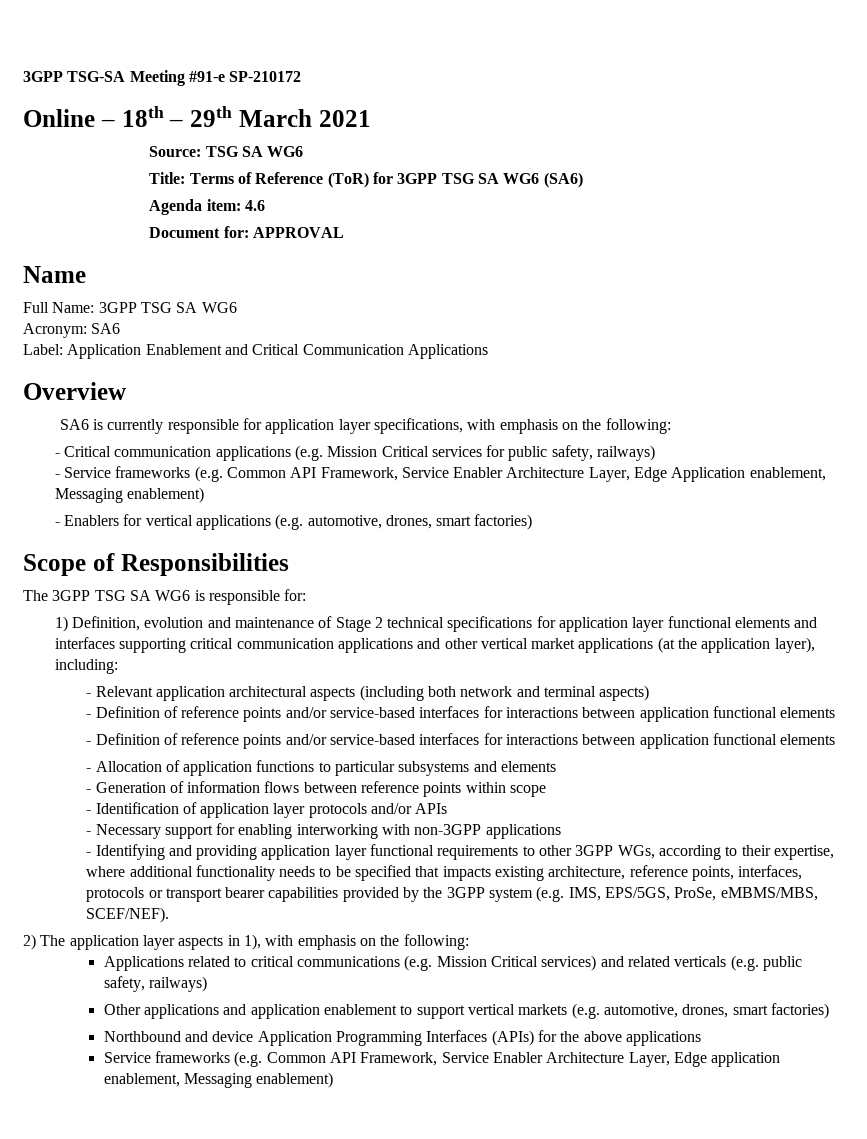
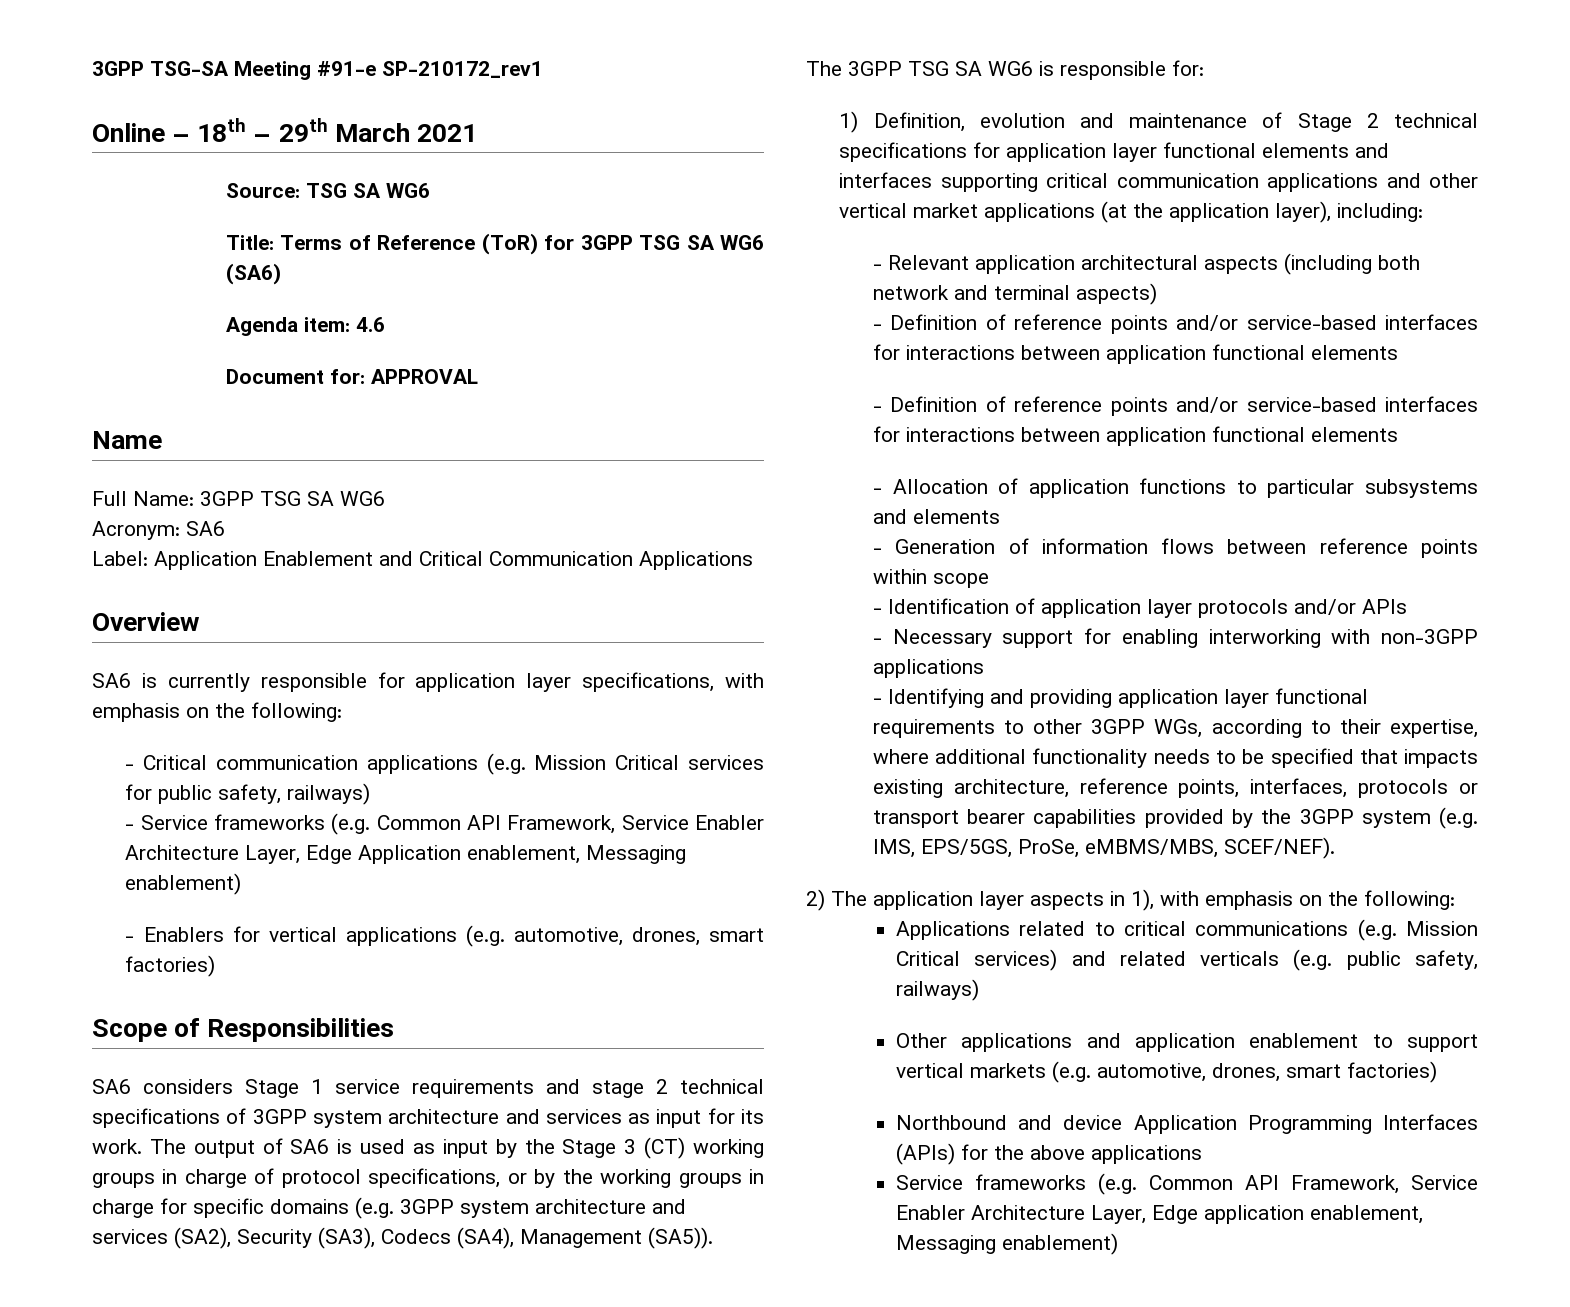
[229,71,302,82] SP-210172 -> [382,61,543,78] SP-210172_rev1
(289, 564) none -> [92,1079,764,1098] [92,1108,764,1128] [92,1137,764,1159] [92,1168,764,1188] [92,1197,686,1219] [92,1227,713,1249] // SA6 considers Stage 1 service requirements and stage 2 technical specifications of 3GPP system architecture and services as input for its work. The output of SA6 is used as input by the Stage 3 (CT) working groups in charge of protocol specifications, or by the working groups in charge for specific domains (e.g. 3GPP system architecture and services (SA2), Security (SA3), Codecs (SA4), Management (SA5)).

